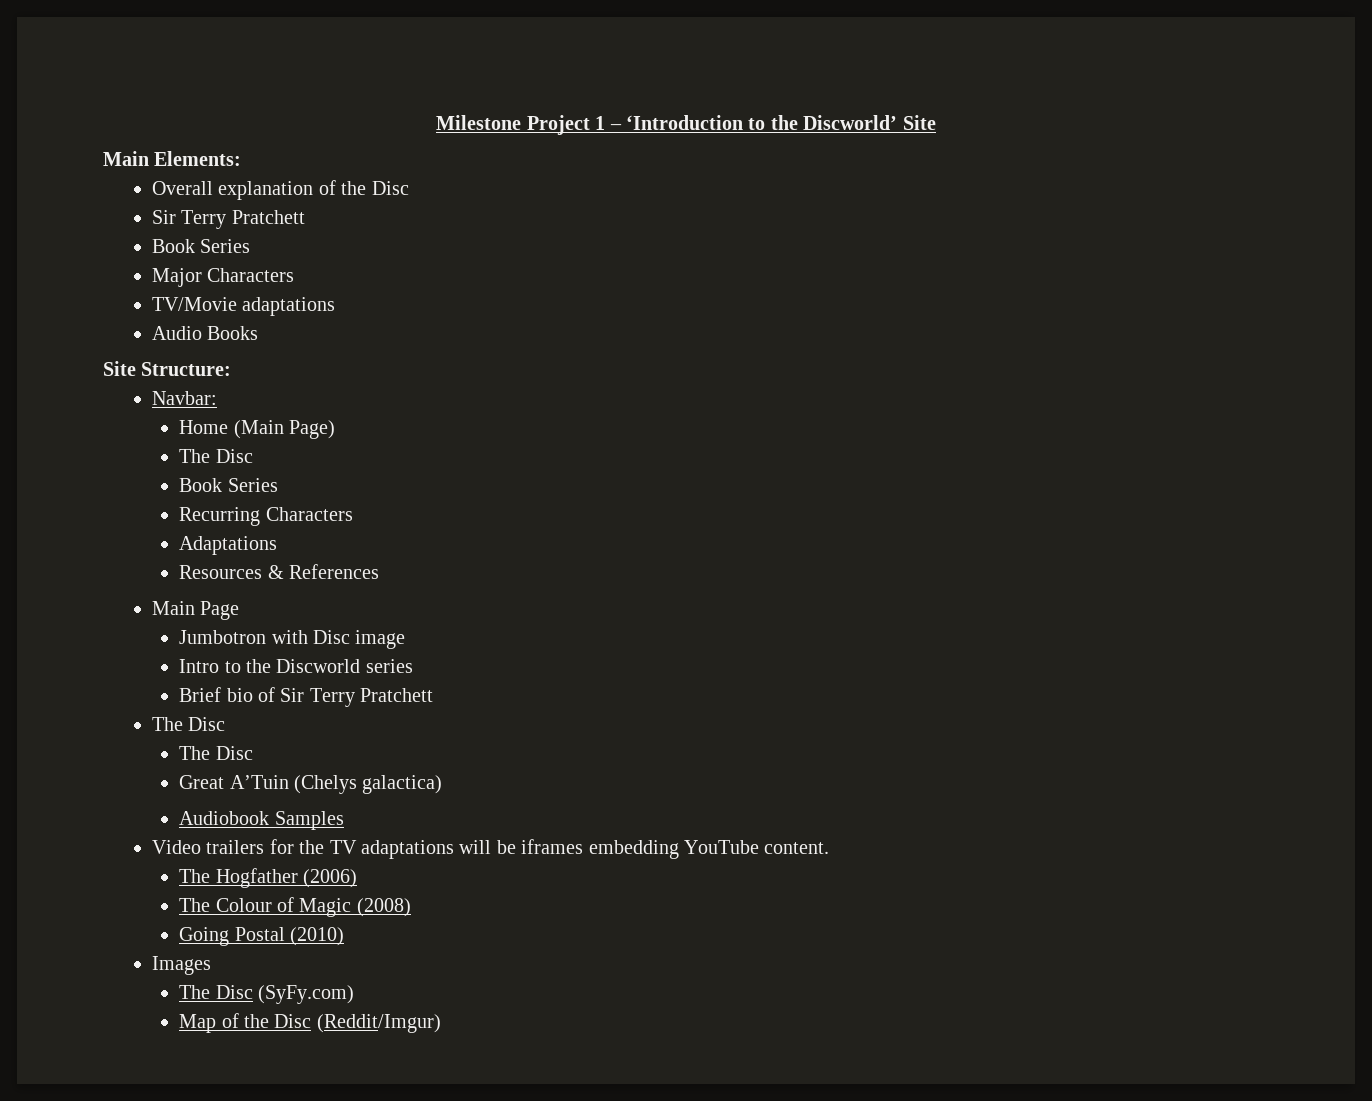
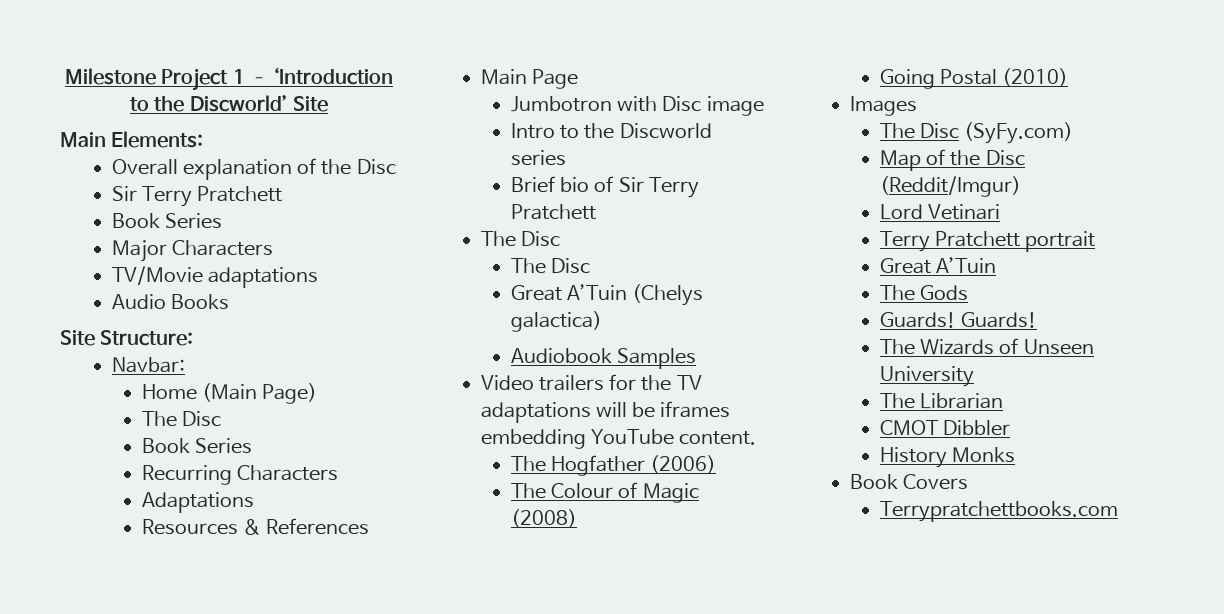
(441, 1023) none -> [879,204,1001,220] [879,231,1096,252] [879,257,997,274] [879,285,969,301] [879,312,1038,328] [879,338,1094,355] [879,366,974,387] [879,393,1004,409] [879,420,1011,436] [879,447,1016,468] [849,474,968,490] [879,501,1118,522] // Lord Vetinari // Terry Pratchett portrait // Great A’Tuin // The Gods // Guards! Guards! // The Wizards of Unseen University // The Librarian // CMOT Dibbler // History Monks // Book Covers // Terrypratchettbooks.com

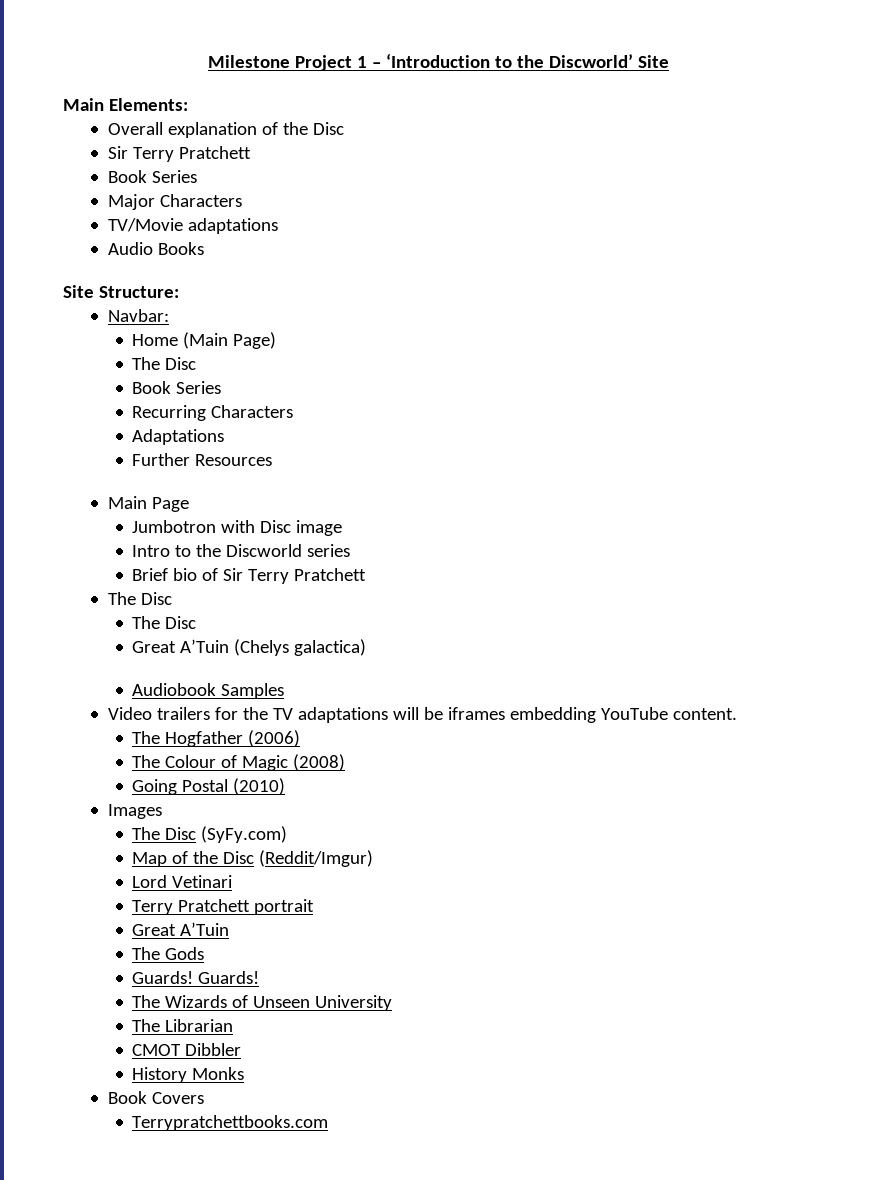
(254, 502) none -> [132,453,191,466] Further
[243,518,370,535] & References -> (273, 460) none

